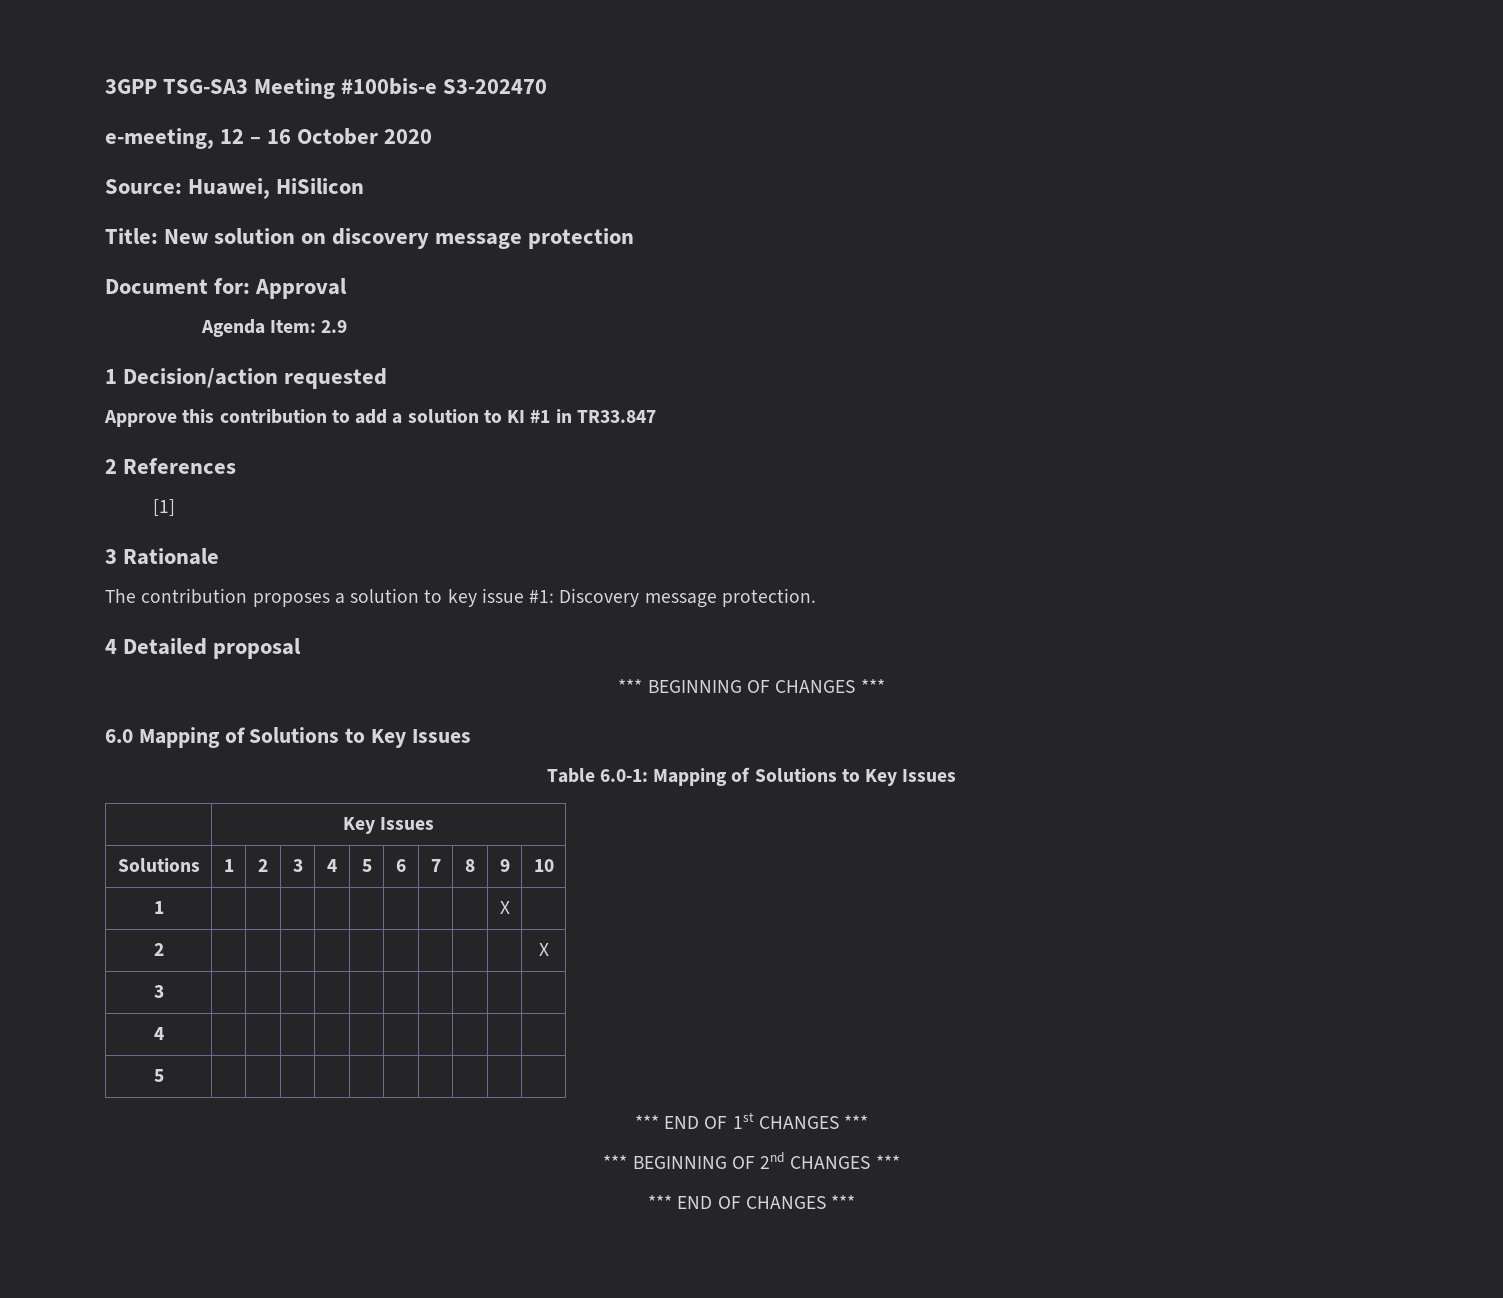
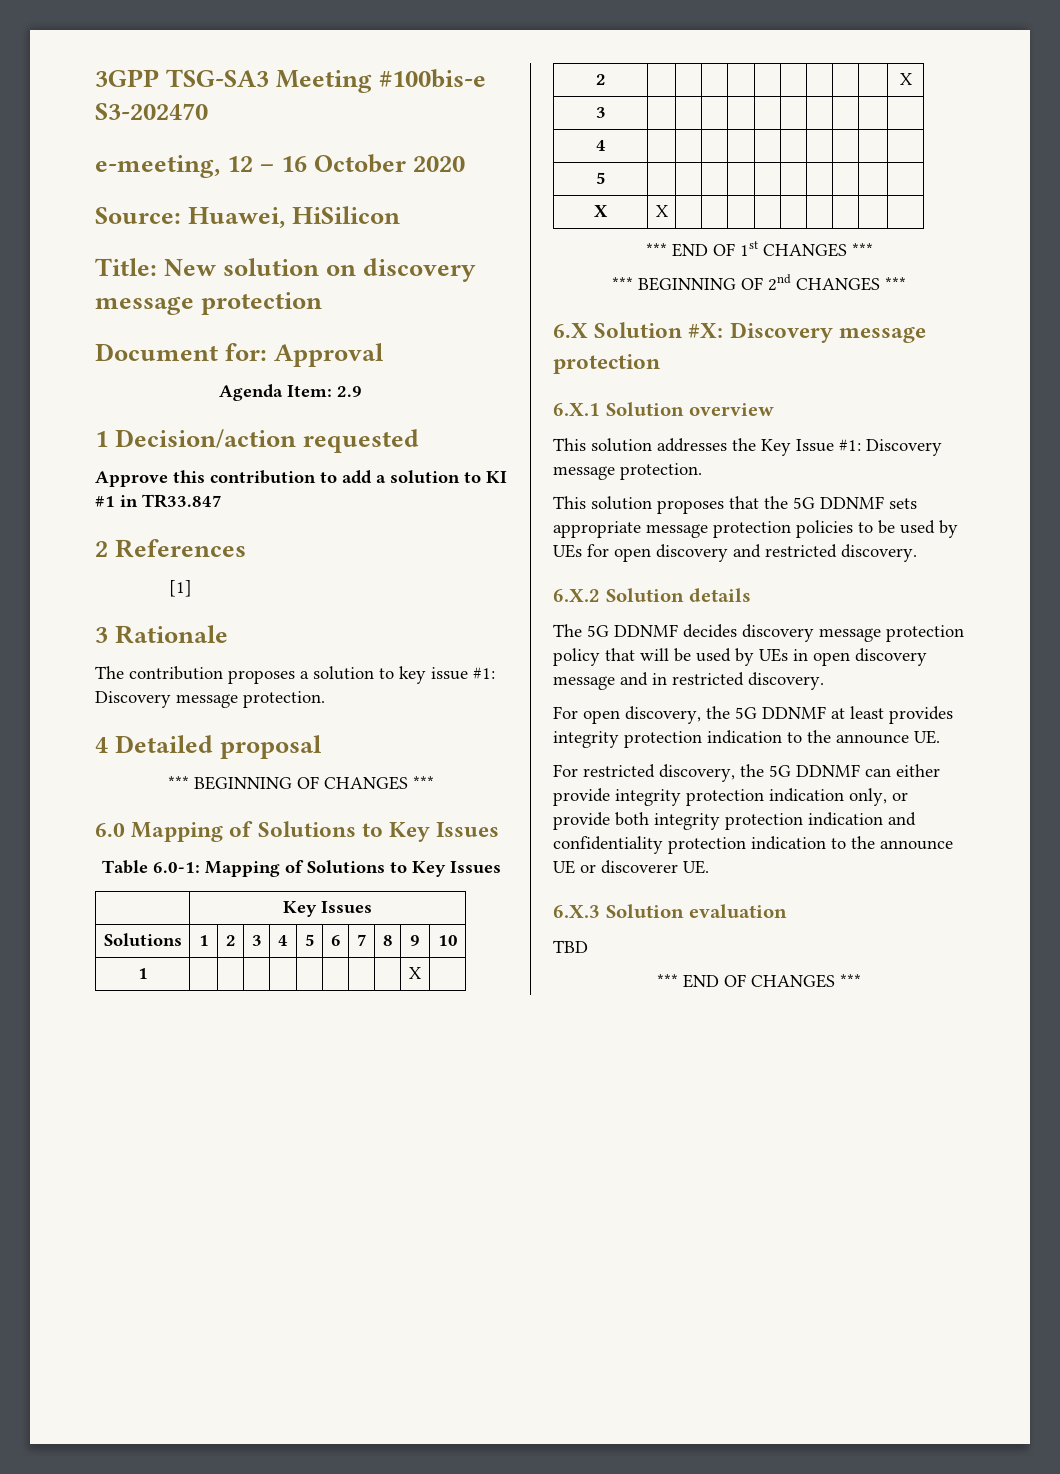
(164, 1075) none -> [594,205,608,217] [655,205,668,217] // X | X | | | | | | | | |
(900, 1162) none -> [553,322,926,343] [553,354,660,374] [553,402,775,416] [553,438,942,456] [553,463,702,480] [553,496,917,514] [553,520,958,538] [553,544,917,562] [553,588,752,602] [553,624,964,642] [553,648,927,666] [553,672,824,690] [553,706,953,724] [553,730,940,748] [553,764,940,782] [553,788,908,806] [553,812,916,830] [553,836,953,854] [553,860,709,874] [553,904,788,918] [553,940,588,953] // 6.X Solution #X: Discovery message protection // 6.X.1 Solution overview // This solution addresses the Key Issue #1: Discovery message protection. // This solution proposes that the 5G DDNMF sets appropriate message protection policies to be used by UEs for open discovery and restricted discovery. // 6.X.2 Solution details // The 5G DDNMF decides discovery message protection policy that will be used by UEs in open discovery message and in restricted discovery. // For open discovery, the 5G DDNMF at least provides integrity protection indication to the announce UE. // For restricted discovery, the 5G DDNMF can either provide integrity protection indication only, or provide both integrity protection indication and confidentiality protection indication to the announce UE or discoverer UE. // 6.X.3 Solution evaluation // TBD

